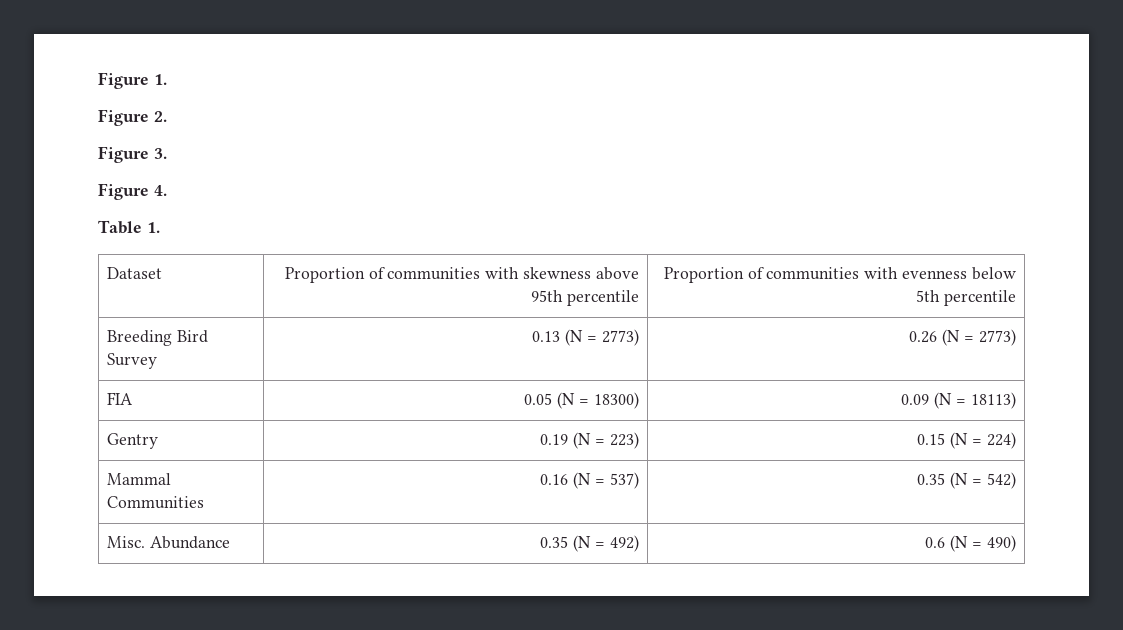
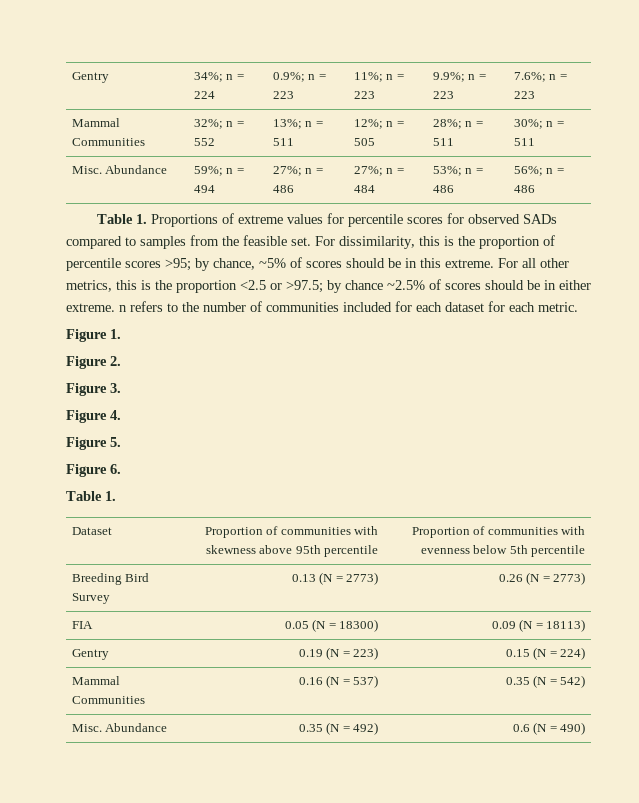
(98, 80) none -> [71,72,109,83] [193,72,244,82] [193,91,215,99] [272,72,326,82] [272,91,294,99] [353,72,404,82] [353,91,375,99] [432,72,486,82] [432,91,454,99] [513,72,567,82] [513,91,535,99] [71,118,120,127] [71,138,145,146] [193,119,244,129] [193,138,215,146] [272,119,323,129] [272,138,294,146] [353,119,404,129] [353,138,375,146] [432,119,483,129] [432,138,454,146] [513,119,564,129] [513,138,535,146] [71,165,168,174] [193,166,244,176] [193,185,215,193] [272,166,323,176] [272,185,294,193] [353,166,404,176] [353,185,375,193] [432,166,483,176] [432,185,454,193] [513,166,564,176] [513,185,535,193] [96,213,557,227] [66,235,555,249] [66,257,569,271] [66,279,591,293] [66,301,578,312] Gentry | 34%; n = 224 | 0.9%; n = 223 | 11%; n = 223 | 9.9%; n = 223 | 7.6%; n = 223 // Mammal Communities | 32%; n = 552 | 13%; n = 511 | 12%; n = 505 | 28%; n = 511 | 30%; n = 511 // Misc. Abundance | 59%; n = 494 | 27%; n = 486 | 27%; n = 484 | 53%; n = 486 | 56%; n = 486 // Table 1. Proportions of extreme values for percentile scores for observed SADs compared to samples from the feasible set. For dissimilarity, this is the proportion of percentile scores >95; by chance, ~5% of scores should be in this extreme. For all other metrics, this is the proportion <2.5 or >97.5; by chance ~2.5% of scores should be in either extreme. n refers to the number of communities included for each dataset for each metric. //
(167, 190) none -> [66,437,121,450] [66,464,121,477] // Figure 5. // Figure 6.

